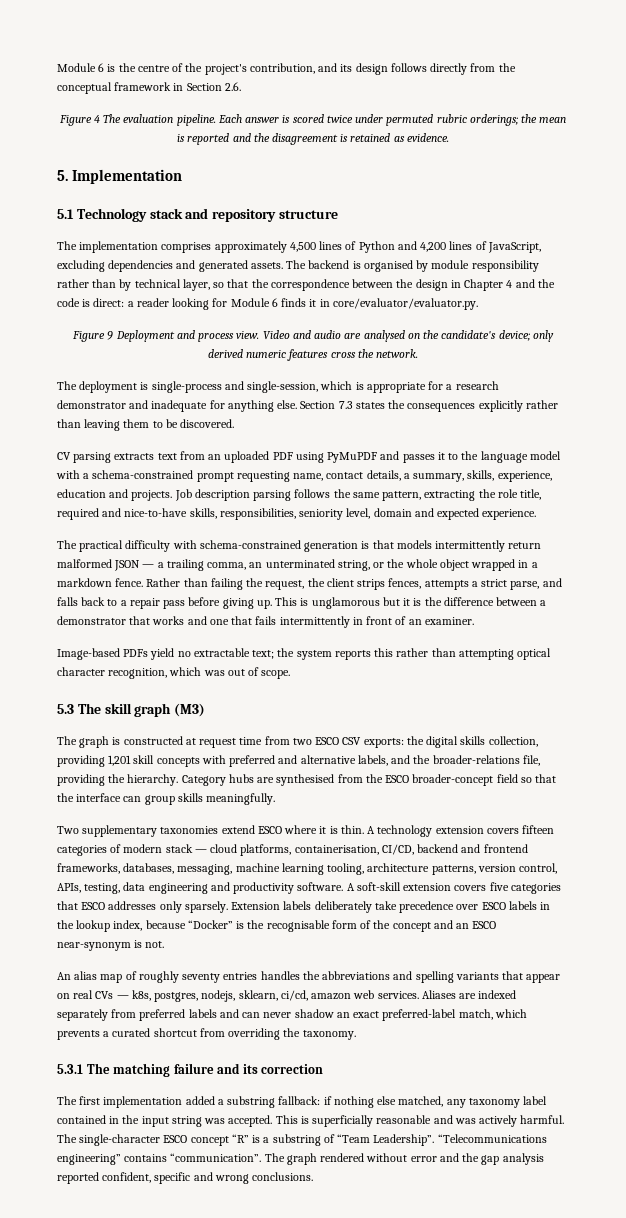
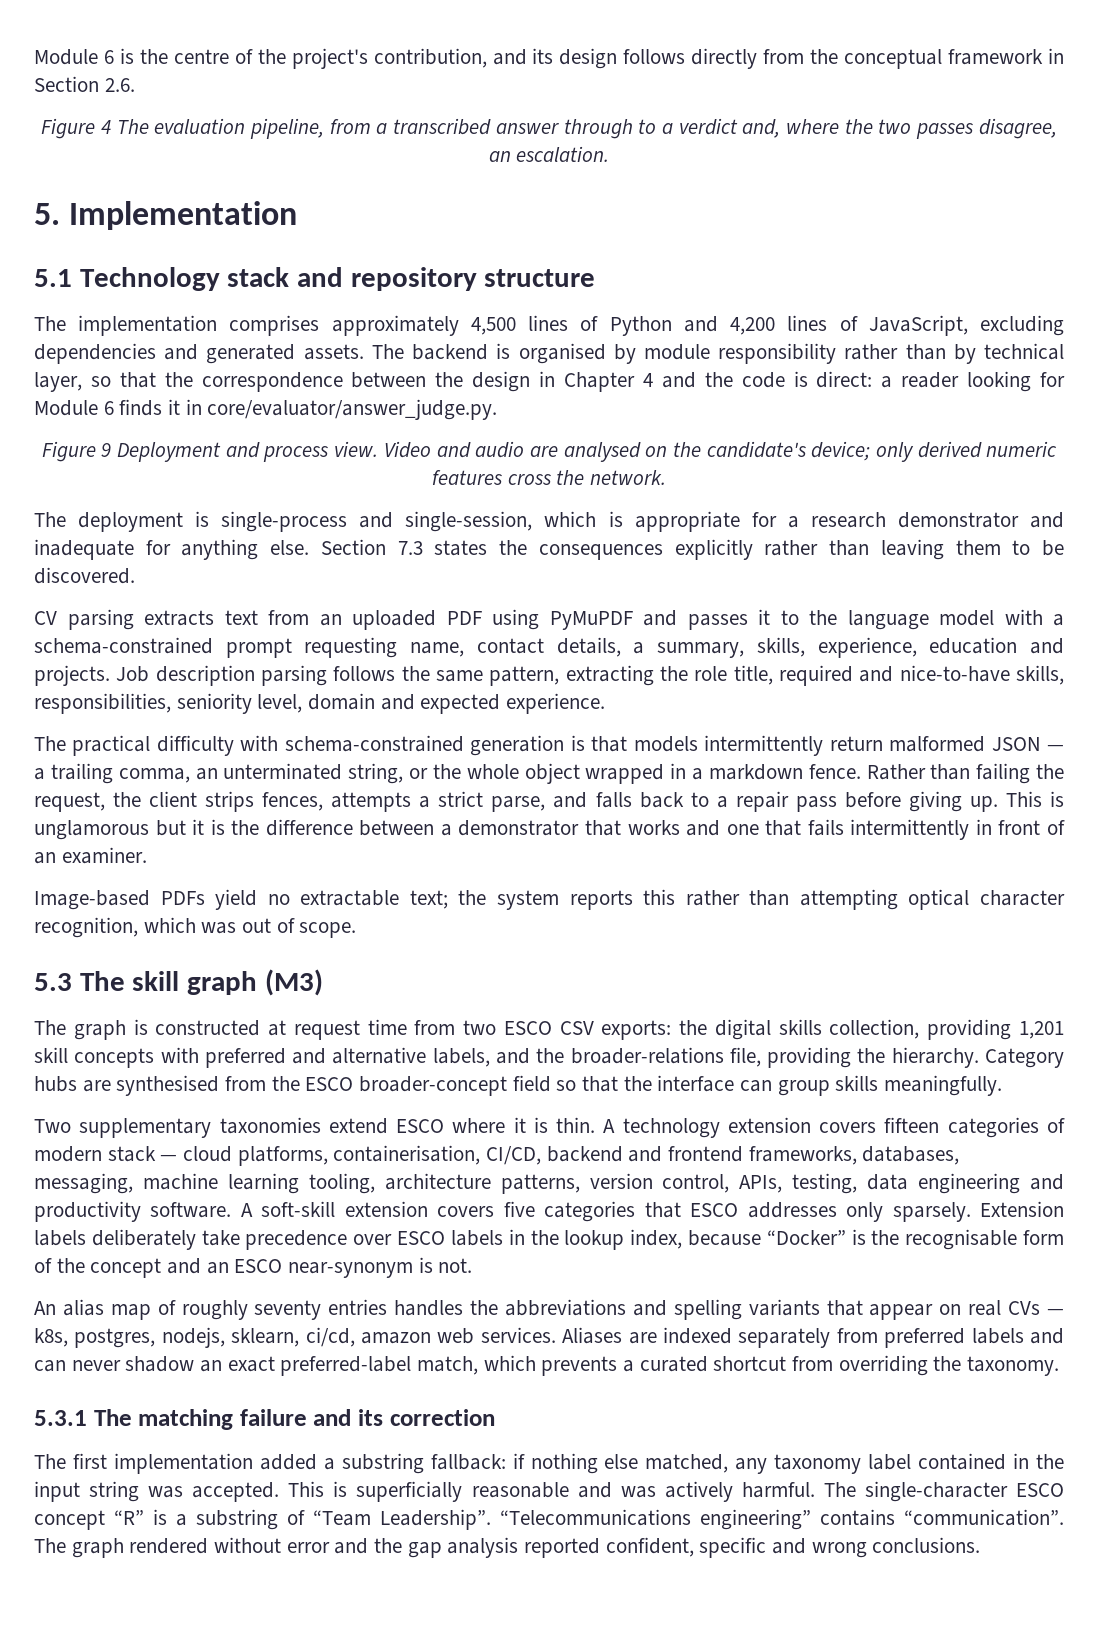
[176,114,567,126] [177,133,449,145] pipeline. Each answer is scored twice under permuted rubric orderings; the mean is reported and the disagreement is retained as evidence. -> [250,118,1057,139] [488,146,610,162] pipeline, from a transcribed answer through to a verdict and, where the two passes disagree, an escalation.
[332,298,478,310] core/evaluator/evaluator.py. -> [207,399,498,420] core/evaluator/answer_judge.py.

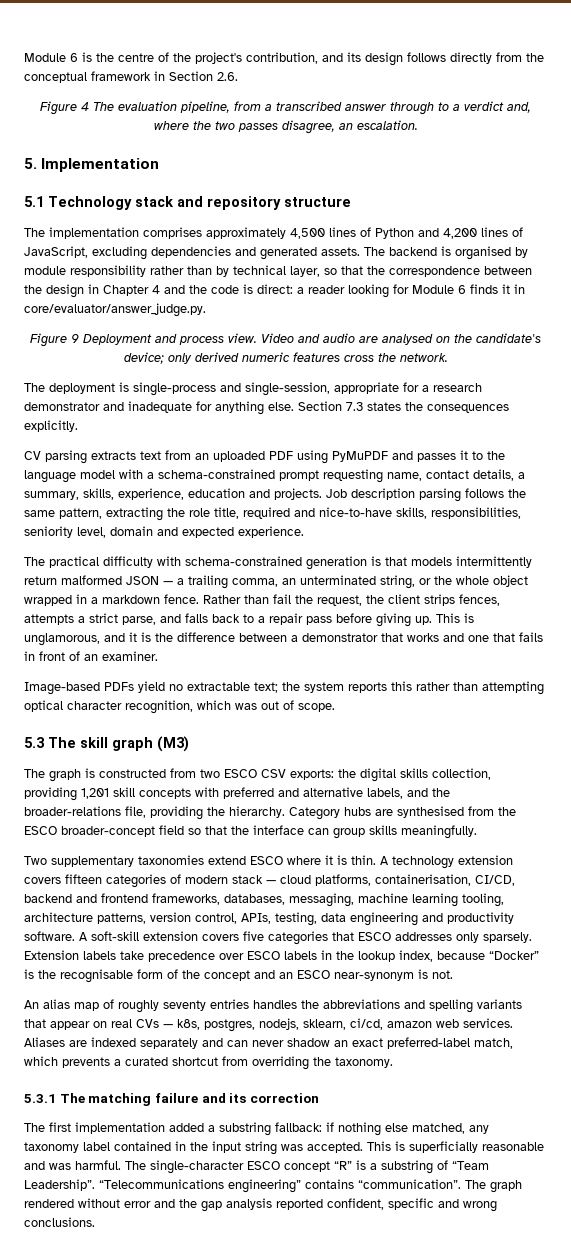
[544,511,623,527] which is -> (330, 389) none
[674,539,1065,560] [34,567,135,584] explicitly rather than leaving them to be discovered. -> [24,420,78,432] explicitly.
[976,763,1031,784] failing -> [273,594,291,604] fail
[34,820,186,840] unglamorous but -> [24,633,125,646] unglamorous, and
[850,819,970,840] intermittently -> (543, 637) none
[268,1019,407,1040] at request time -> (166, 773) none
[91,1229,196,1250] deliberately -> (116, 955) none
[836,1328,1024,1348] from preferred labels -> (198, 1043) none
[664,1481,733,1502] actively -> (71, 1166) none

